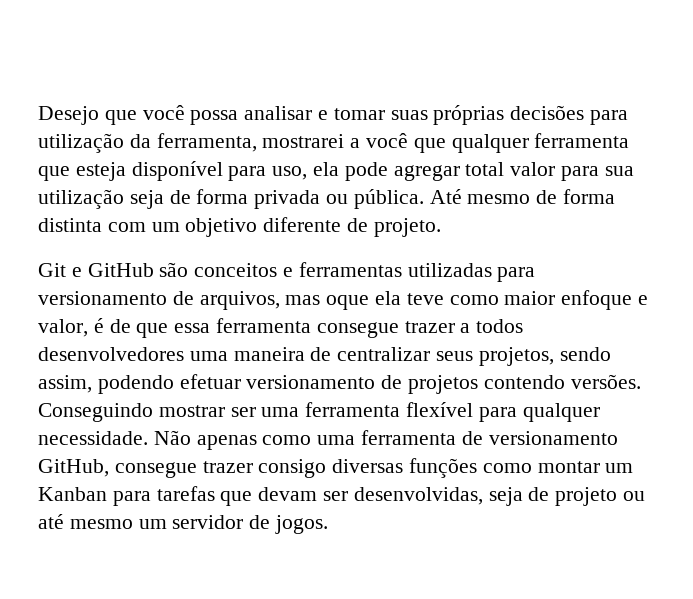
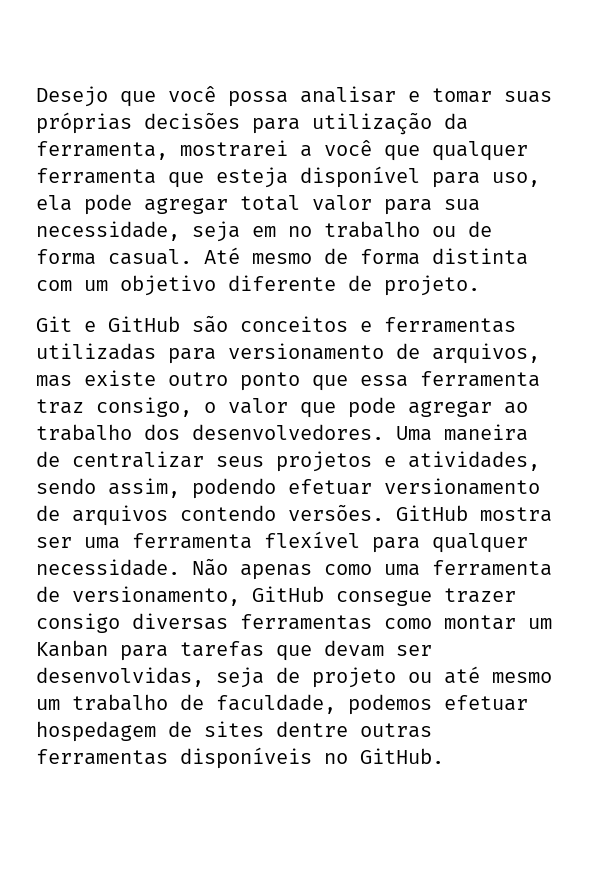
[38,189,424,209] utilização seja de forma privada ou pública. -> [36,221,492,242] [36,249,192,265] necessidade, seja em no trabalho ou de forma casual.
[326,290,649,310] [38,318,524,338] [38,347,228,361] oque ela teve como maior enfoque e valor, é de que essa ferramenta consegue trazer a todos desenvolvedores uma -> [84,370,540,391] [36,397,528,418] [36,424,432,441] existe outro ponto que essa ferramenta traz consigo, o valor que pode agregar ao trabalho dos desenvolvedores. Uma
[478,347,554,366] projetos, -> [276,451,540,472] projetos e atividades,
[408,375,479,394] projetos -> [72,505,168,526] arquivos
[38,403,225,422] Conseguindo mostrar -> [396,505,552,522] GitHub mostra
[488,431,618,445] [38,459,109,477] versionamento GitHub, -> [72,586,324,606] versionamento, GitHub
[409,458,478,478] funções -> [240,614,372,630] ferramentas
[172,515,329,534] servidor de jogos. -> [72,694,528,715] [36,721,432,742] [36,747,444,769] trabalho de faculdade, podemos efetuar hospedagem de sites dentre outras ferramentas disponíveis no GitHub.

